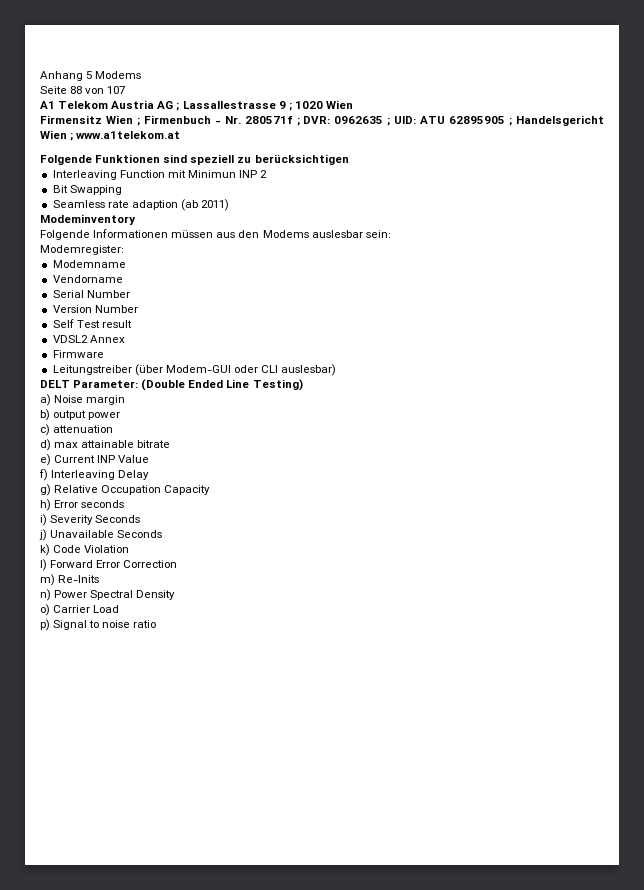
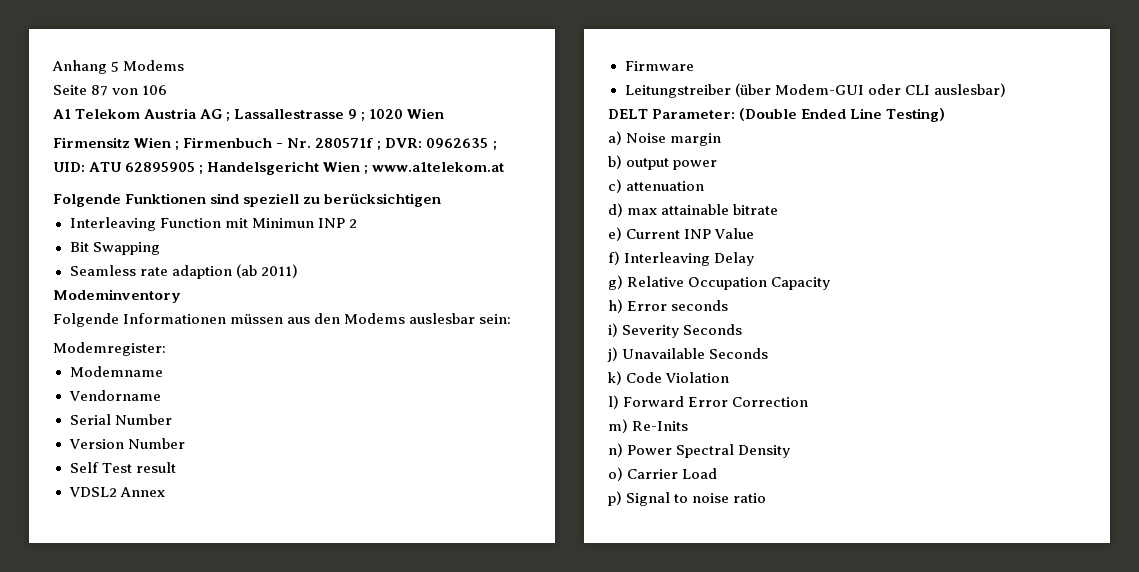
[70,86,126,94] 88 von 107 -> [91,85,168,96] 87 von 106

